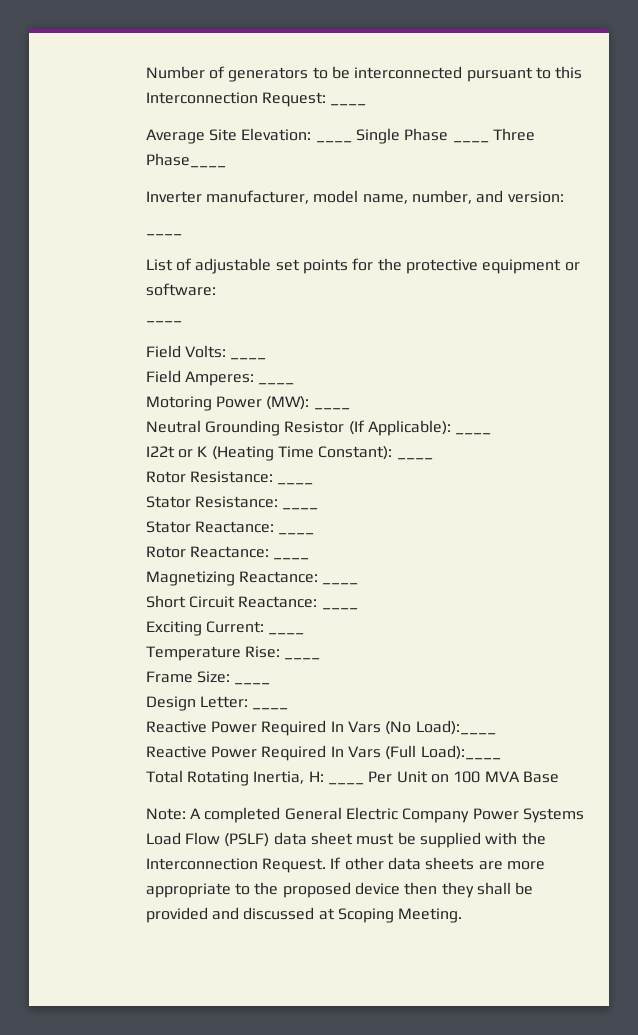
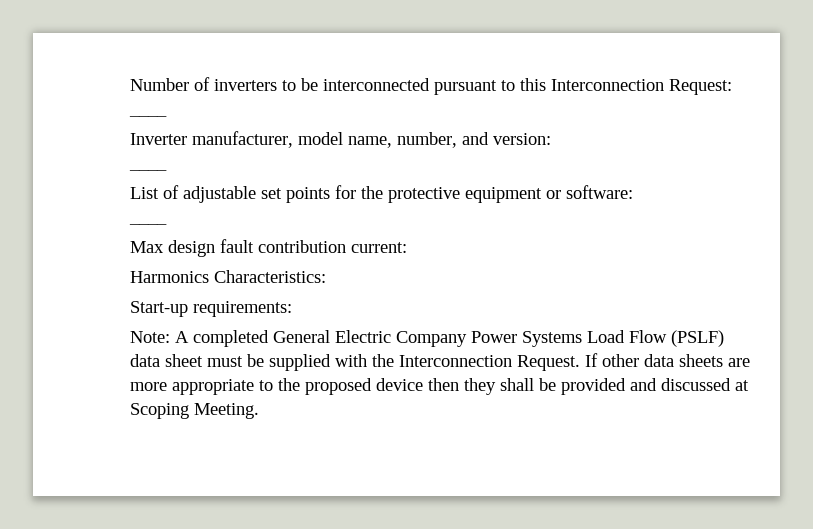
[228,67,309,82] generators -> [213,79,277,91] inverters
[145,128,535,144] [145,153,226,168] // Average Site Elevation: ____ Single Phase ____ Three Phase____ -> (167, 116) none
[145,345,267,360] [145,370,295,386] [145,396,350,411] [145,420,492,436] [145,446,433,461] [145,471,314,485] [145,496,319,510] [145,521,315,535] [145,546,310,560] [145,571,359,586] [145,595,358,610] [145,621,305,636] [145,646,321,661] [145,671,271,685] [145,696,289,711] [145,720,496,736] [145,745,501,761] [145,770,324,786] [327,771,559,785] Field Volts: ____ // Field Amperes: ____ // Motoring Power (MW): ____ // Neutral Grounding Resistor (If Applicable): ____ // I22t or K (Heating Time Constant): ____ // Rotor Resistance: ____ // Stator Resistance: ____ // Stator Reactance: ____ // Rotor Reactance: ____ // Magnetizing Reactance: ____ // Short Circuit Reactance: ____ // Exciting Current: ____ // Temperature Rise: ____ // Frame Size: ____ // Design Letter: ____ // Reactive Power Required In Vars (No Load):____ // Reactive Power Required In Vars (Full Load):____ // Total Rotating Inertia, H: ____ Per Unit on 100 MVA Base -> [129,239,407,257] [129,270,326,283] [129,301,292,317] Max design fault contribution current: // Harmonics Characteristics: // Start-up requirements:

